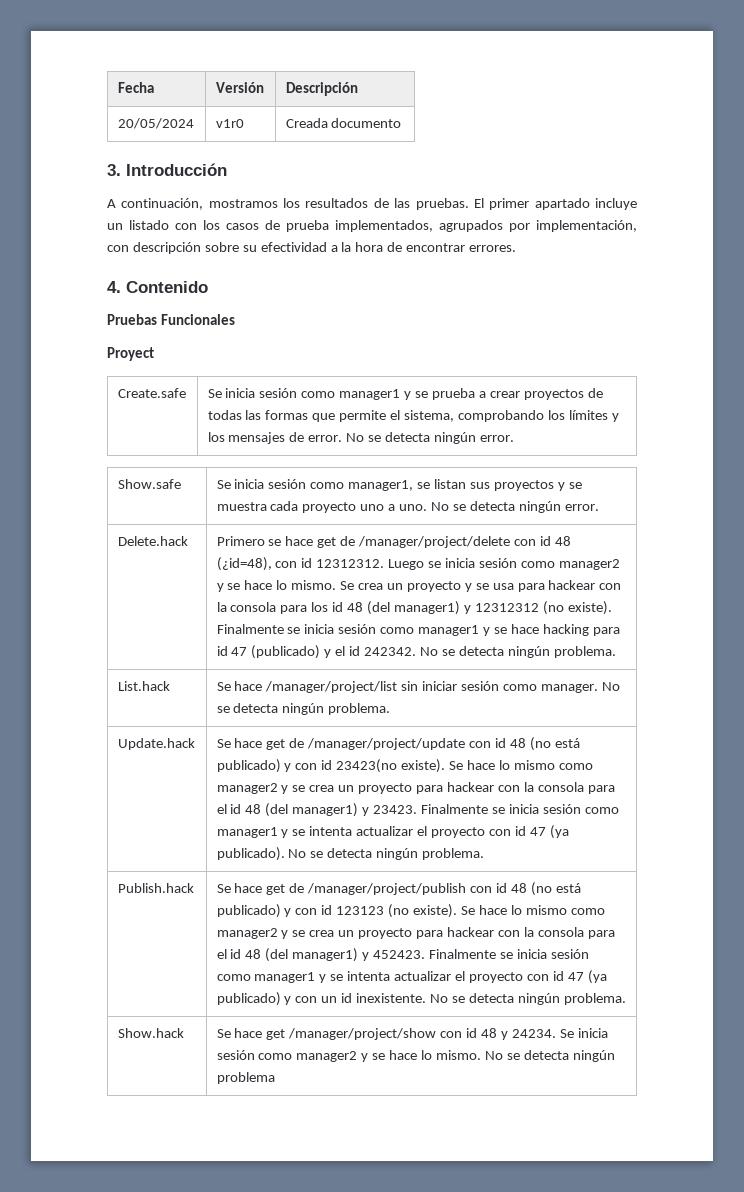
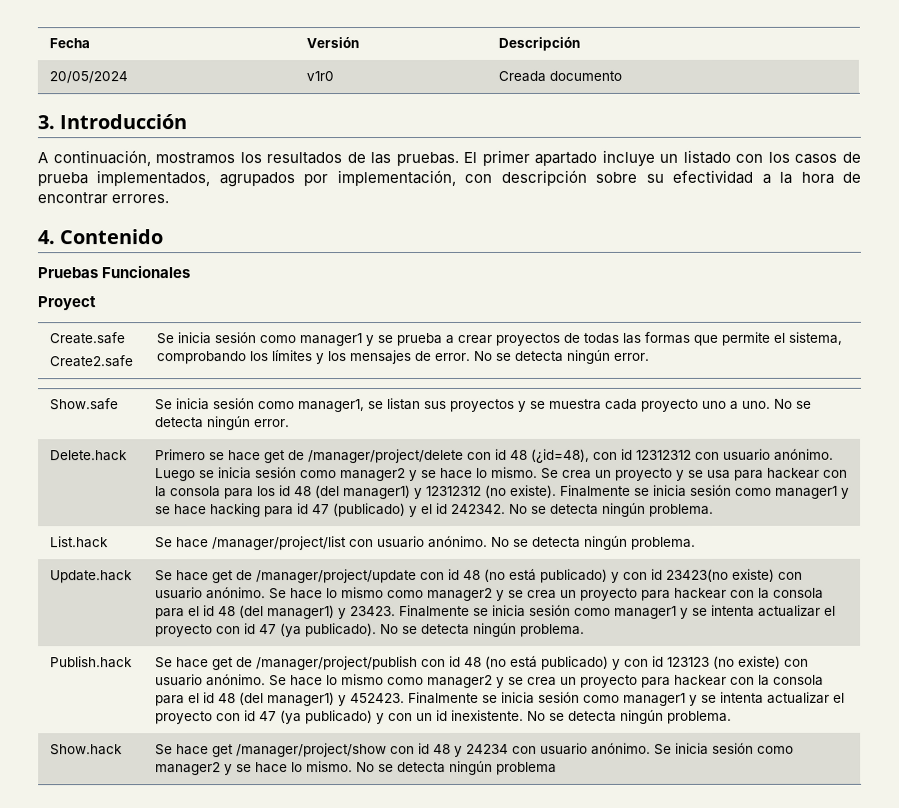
(186, 393) none -> [48,355,133,368] // Create2.safe
[316,559,385,568] 12312312. -> [635,448,834,461] 12312312 con usuario anónimo.
[401,681,598,693] sin iniciar sesión como manager. -> [348,535,488,549] con usuario anónimo.
[401,759,446,773] existe). -> [731,568,803,582] [154,587,266,600] existe) con usuario anónimo.
[413,904,458,918] existe). -> [737,655,809,669] [154,674,266,687] existe) con usuario anónimo.
[511,1029,556,1038] 24234. -> [465,742,651,755] 24234 con usuario anónimo.

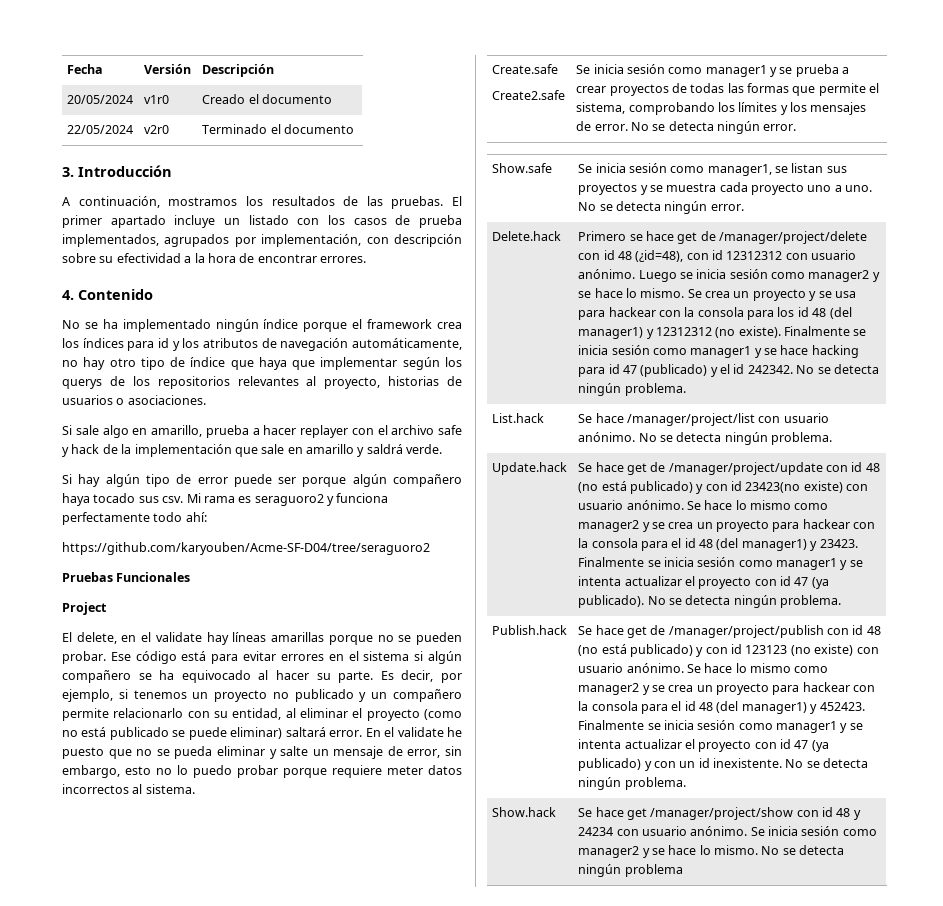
[497,70,546,82] Creada -> [202,94,332,104] [67,125,134,134] [144,125,170,134] [202,124,281,134] Creado el documento // 22/05/2024 | v2r0 | Terminado el
[37,265,191,279] [37,296,96,311] Pruebas Funcionales // Proyect -> [62,319,463,332] [62,338,463,351] [62,357,462,370] [62,376,462,389] [62,395,206,405] [62,425,462,438] [62,444,443,457] [62,474,463,487] [62,493,389,506] [62,512,207,525] [62,542,430,555] [62,572,191,582] [62,602,107,615] [62,632,463,645] [62,651,462,664] [62,670,463,683] [62,689,462,702] [62,708,462,721] [62,727,462,740] [62,746,462,759] [62,765,462,778] [62,784,195,794] No se ha implementado ningún índice porque el framework crea los índices para id y los atributos de navegación automáticamente, no hay otro tipo de índice que haya que implementar según los querys de los repositorios relevantes al proyecto, historias de usuarios o asociaciones. // Si sale algo en amarillo, prueba a hacer replayer con el archivo safe y hack de la implementación que sale en amarillo y saldrá verde. // Si hay algún tipo de error puede ser porque algún compañero haya tocado sus csv. Mi rama es seraguoro2 y funciona perfectamente todo ahí: // https://github.com/karyouben/Acme-SF-D04/tree/seraguoro2 // Pruebas Funcionales // Project // El delete, en el validate hay líneas amarillas porque no se pueden probar. Ese código está para evitar errores en el sistema si algún compañero se ha equivocado al hacer su parte. Es decir, por ejemplo, si tenemos un proyecto no publicado y un compañero permite relacionarlo con su entidad, al eliminar el proyecto (como no está publicado se puede eliminar) saltará error. En el validate he puesto que no se pueda eliminar y salte un mensaje de error, sin embargo, esto no lo puedo probar porque requiere meter datos incorrectos al sistema.

